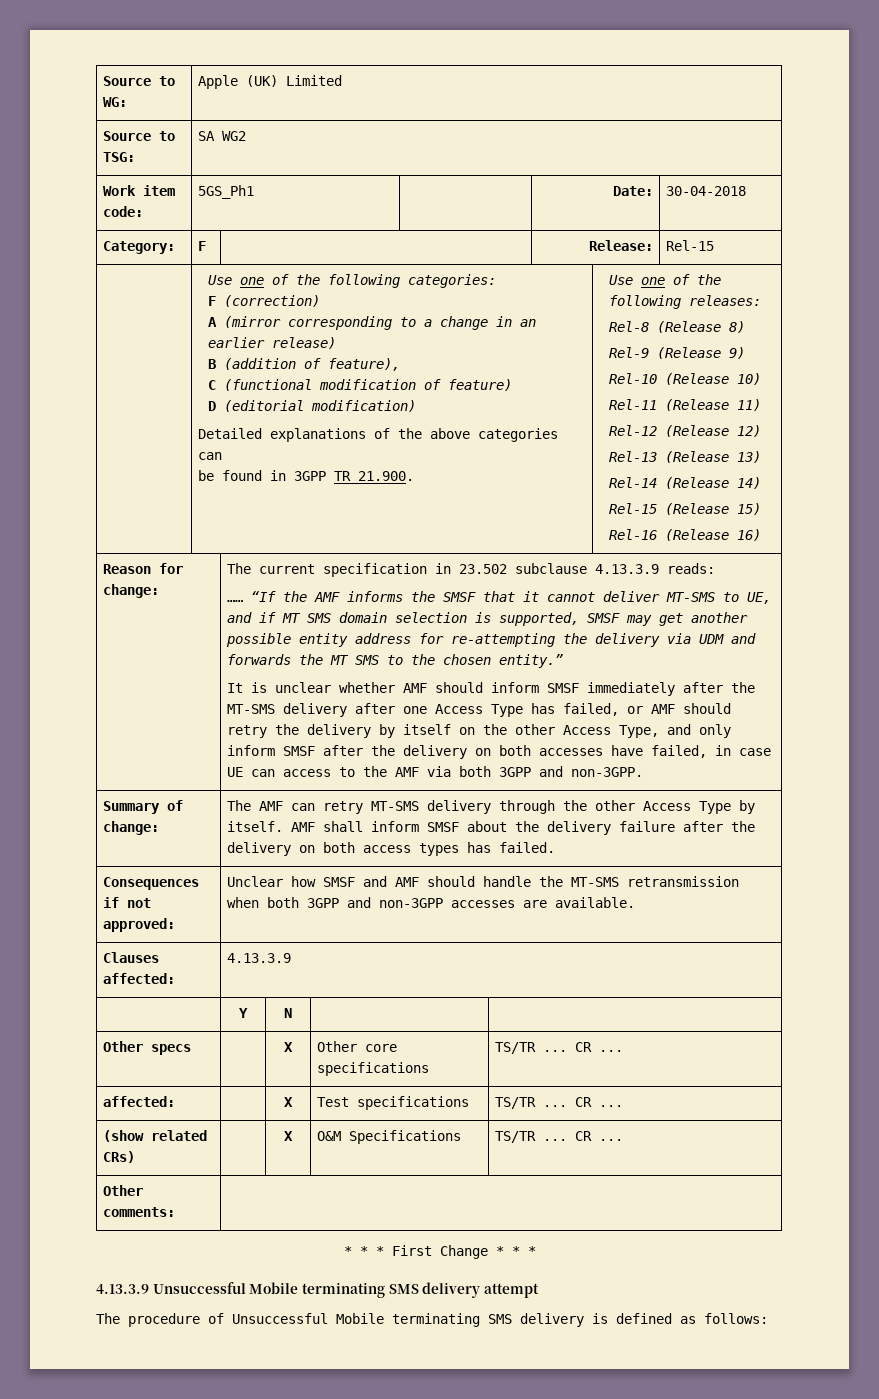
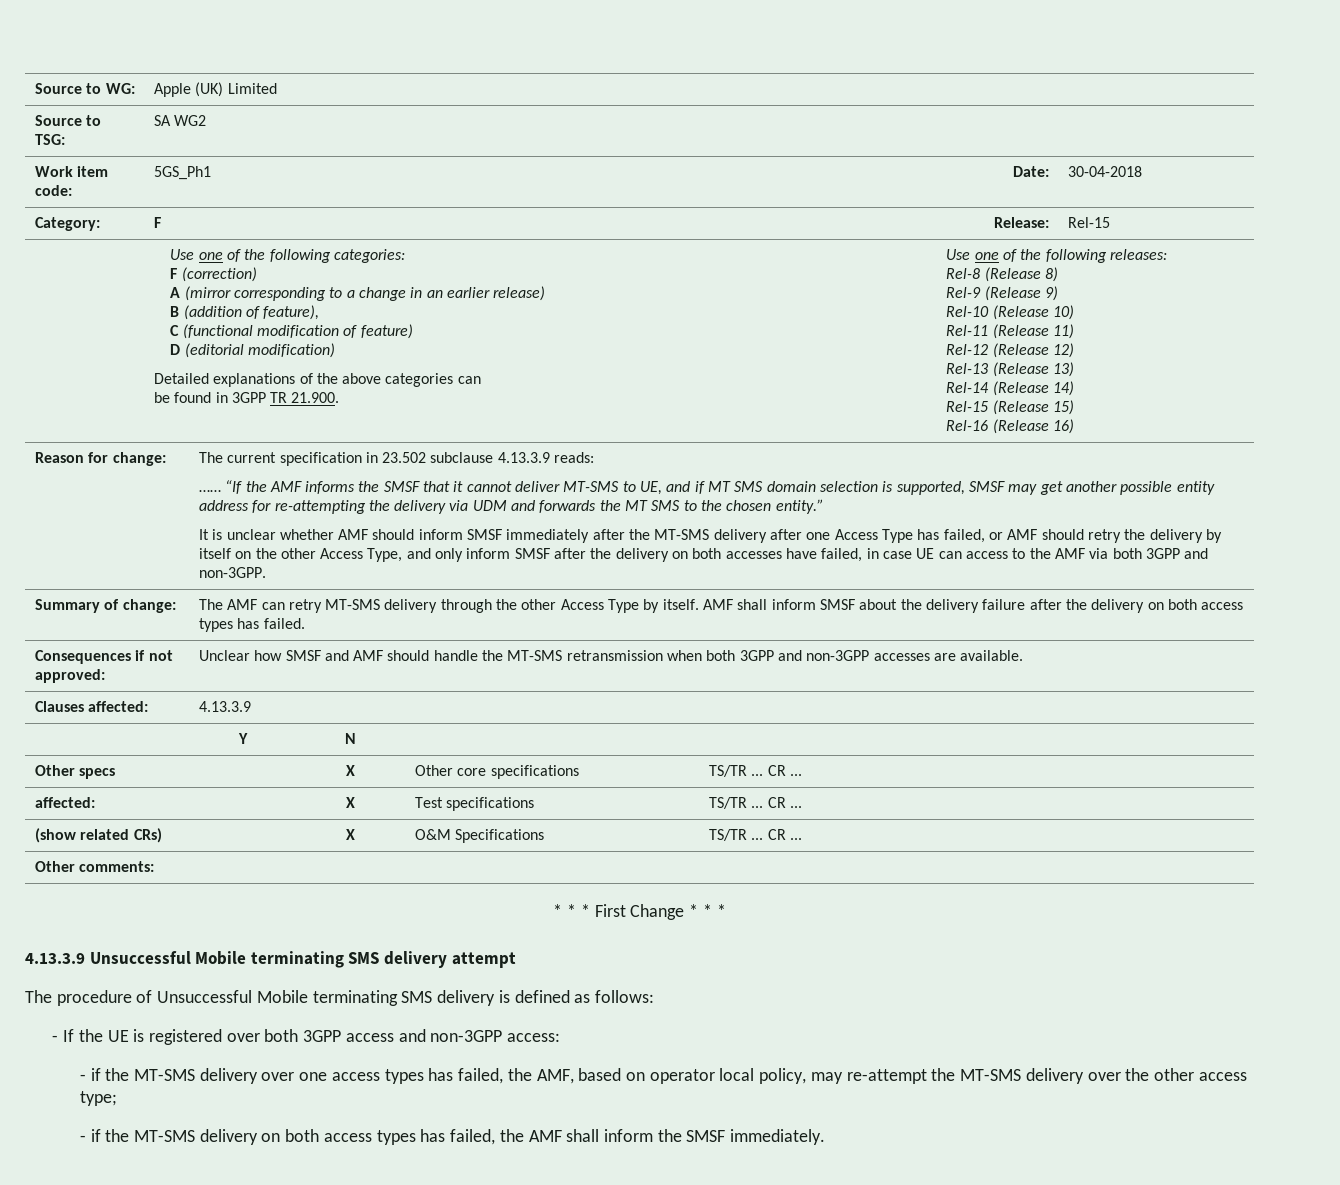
(768, 1318) none -> [52,1029,561,1045] [79,1068,1247,1084] [79,1091,117,1106] [79,1129,826,1145] // - If the UE is registered over both 3GPP access and non-3GPP access: // - if the MT-SMS delivery over one access types has failed, the AMF, based on operator local policy, may re-attempt the MT-SMS delivery over the other access type; // - if the MT-SMS delivery on both access types has failed, the AMF shall inform the SMSF immediately.

